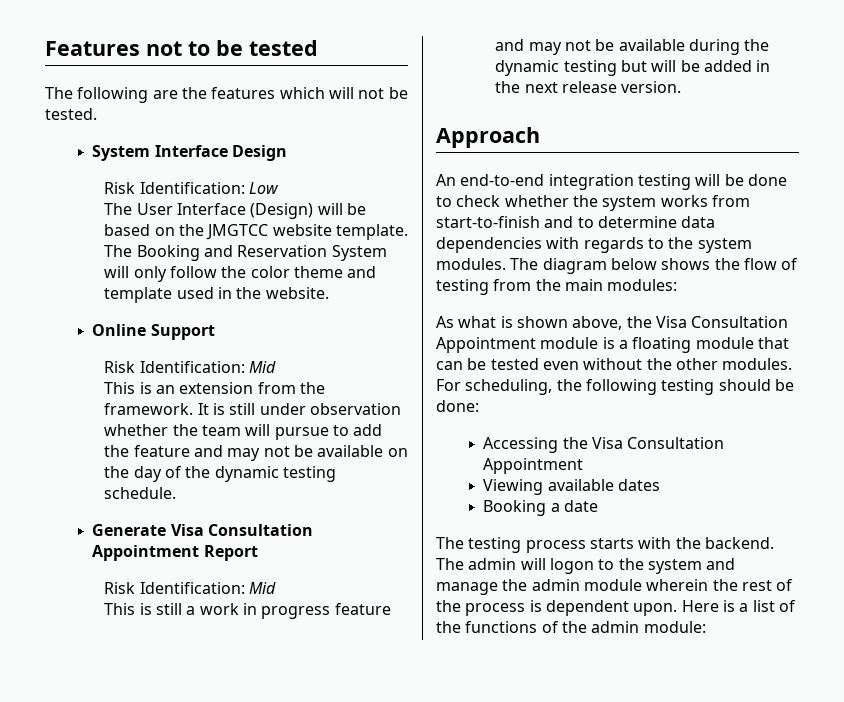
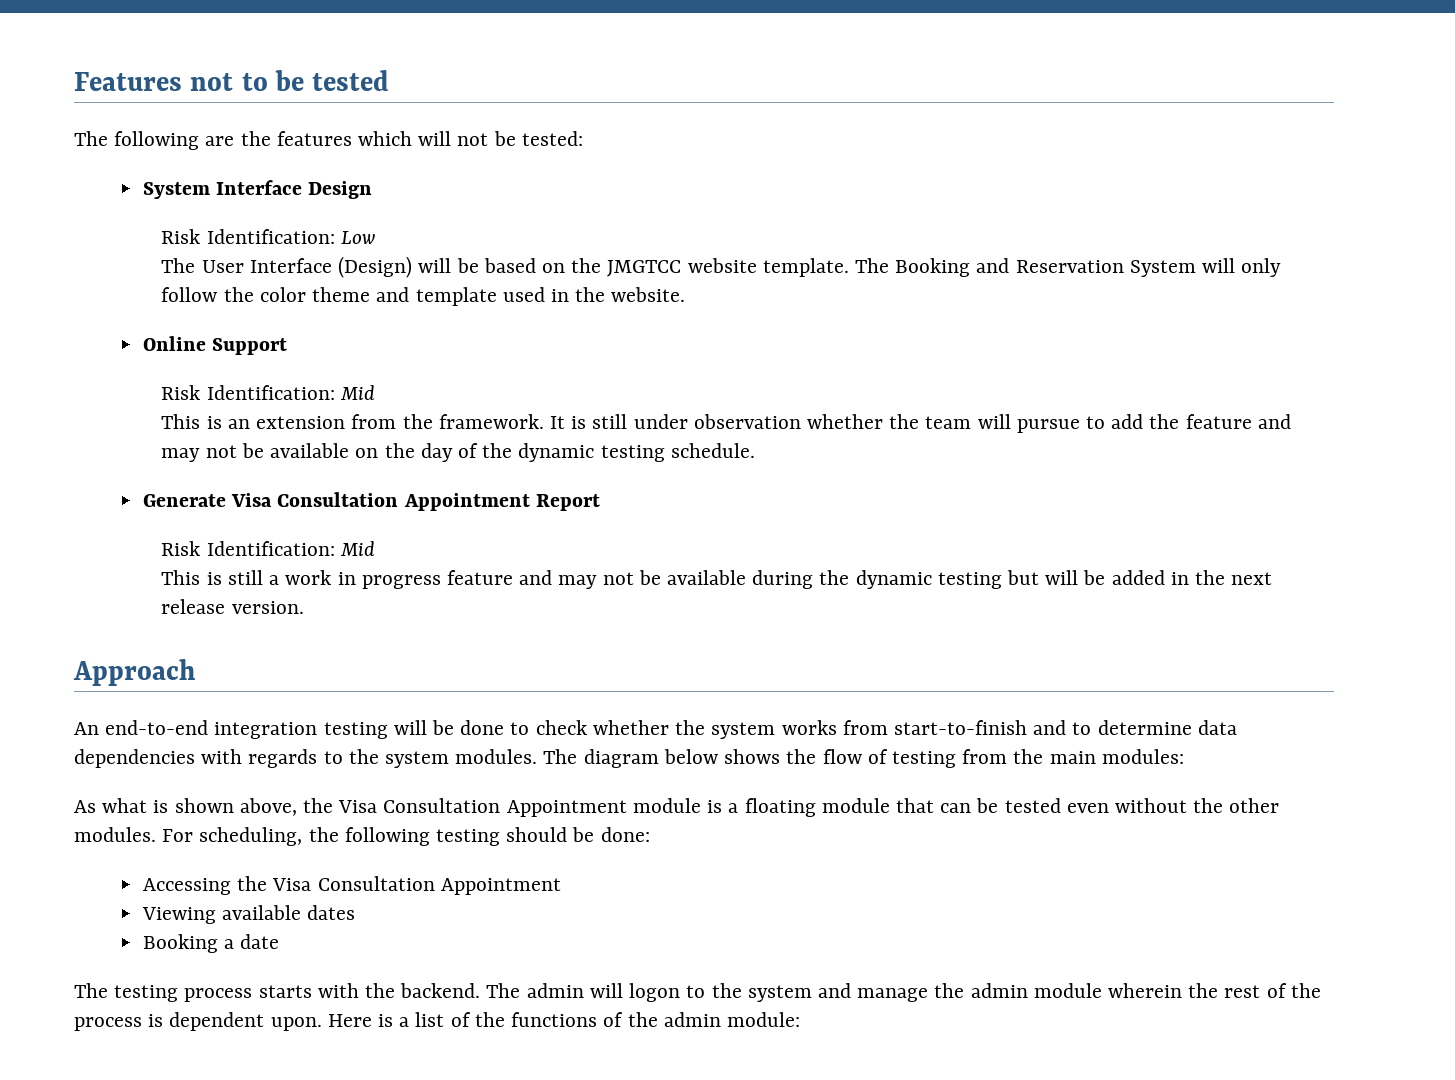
[45,108,97,120] tested. -> [521,131,583,146] tested:

